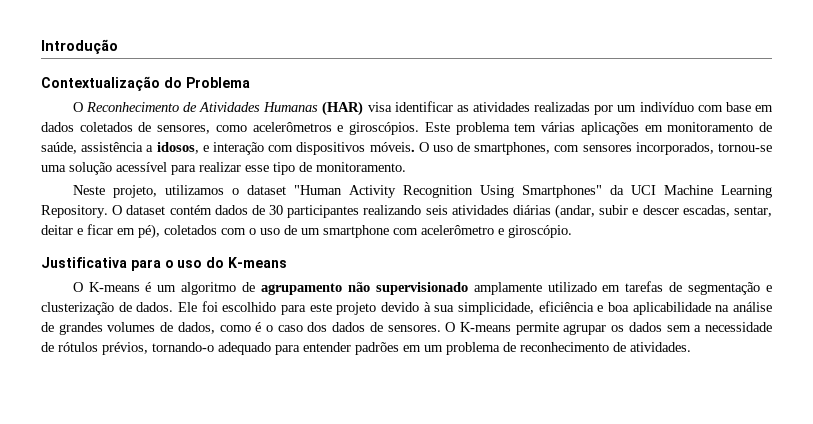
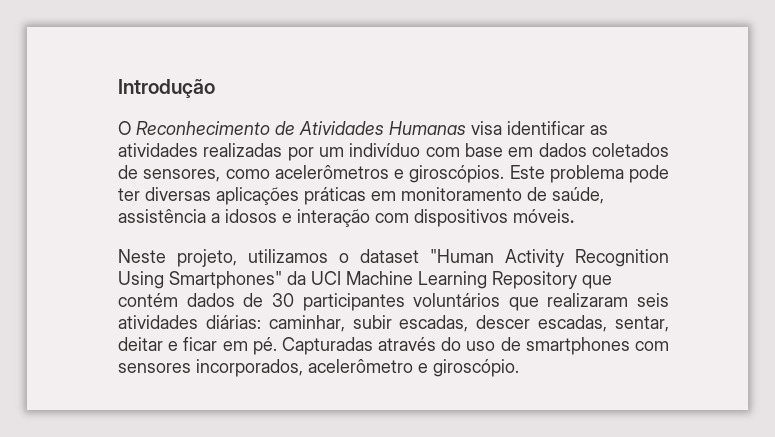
[41,76,250,91] // Contextualização do Problema -> (215, 88) none
[322,101,364,116] (HAR) -> (466, 128) none
[514,122,639,135] tem várias aplicações -> [629,165,669,183] [118,187,366,205] pode ter diversas aplicações práticas
[156,142,199,154] idosos, -> [225,209,277,223] idosos
[418,142,772,155] [41,162,406,175] O uso de smartphones, com sensores incorporados, tornou-se uma solução acessível para realizar esse tipo de monitoramento. -> (574, 216) none
[41,205,166,218] Repository. O dataset -> [492,271,612,289] Repository que
[363,204,639,219] realizando seis atividades diárias (andar, subir e -> [413,293,669,311] [118,315,469,332] voluntários que realizaram seis atividades diárias: caminhar, subir escadas,
[138,224,572,239] [41,257,287,271] [72,281,773,295] [41,301,772,315] [41,322,772,335] [41,342,691,355] pé), coletados com o uso de um smartphone com acelerômetro e giroscópio. // Justificativa para o uso do K-means // O K-means é um algoritmo de agrupamento não supervisionado amplamente utilizado em tarefas de segmentação e clusterização de dados. Ele foi escolhido para este projeto devido à sua simplicidade, eficiência e boa aplicabilidade na análise de grandes volumes de dados, como é o caso dos dados de sensores. O K-means permite agrupar os dados sem a necessidade de rótulos prévios, tornando-o adequado para entender padrões em um problema de reconhecimento de atividades. -> [252,337,669,355] [118,359,519,377] pé. Capturadas através do uso de smartphones com sensores incorporados, acelerômetro e giroscópio.

